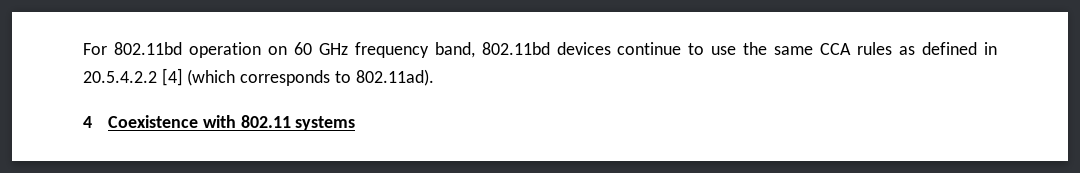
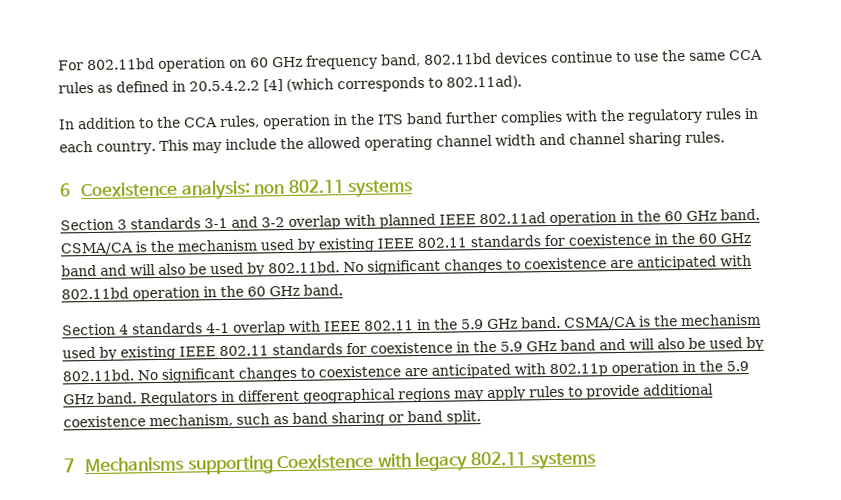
[83,115,237,128] 4 Coexistence with -> [58,107,759,130] [59,131,725,155] [59,179,414,200] [60,208,760,231] [60,232,751,256] [61,254,752,277] [61,284,343,302] [62,313,761,336] [62,336,764,361] [62,360,749,383] [63,383,714,407] [63,410,481,428] [64,451,469,475] In addition to the CCA rules, operation in the ITS band further complies with the regulatory rules in each country. This may include the allowed operating channel width and channel sharing rules. // 6 Coexistence analysis: non 802.11 systems // Section 3 standards 3-1 and 3-2 overlap with planned IEEE 802.11ad operation in the 60 GHz band. CSMA/CA is the mechanism used by existing IEEE 802.11 standards for coexistence in the 60 GHz band and will also be used by 802.11bd. No significant changes to coexistence are anticipated with 802.11bd operation in the 60 GHz band. // Section 4 standards 4-1 overlap with IEEE 802.11 in the 5.9 GHz band. CSMA/CA is the mechanism used by existing IEEE 802.11 standards for coexistence in the 5.9 GHz band and will also be used by 802.11bd. No significant changes to coexistence are anticipated with 802.11p operation in the 5.9 GHz band. Regulators in different geographical regions may apply rules to provide additional coexistence mechanism, such as band sharing or band split. // 7 Mechanisms supporting Coexistence with legacy

